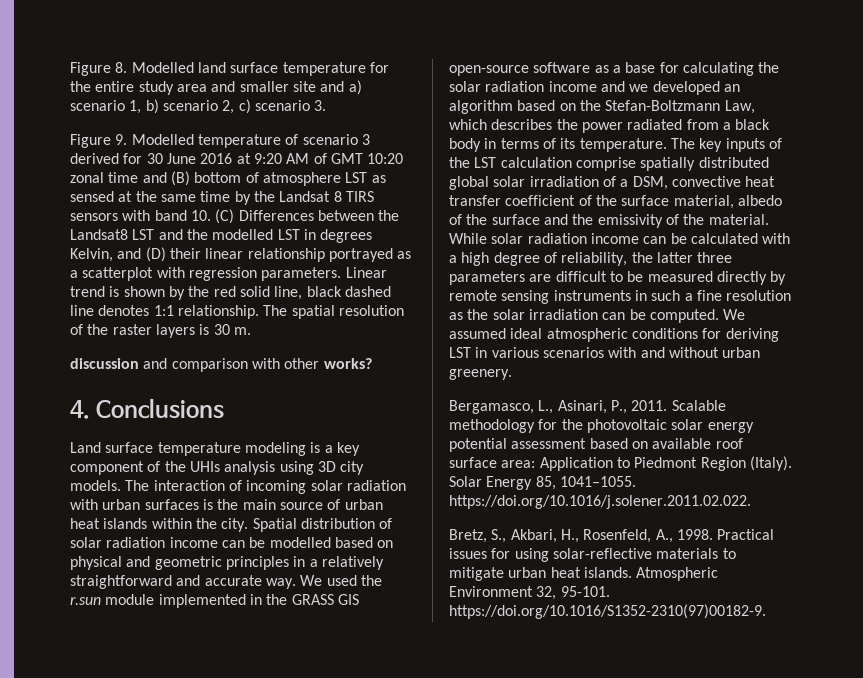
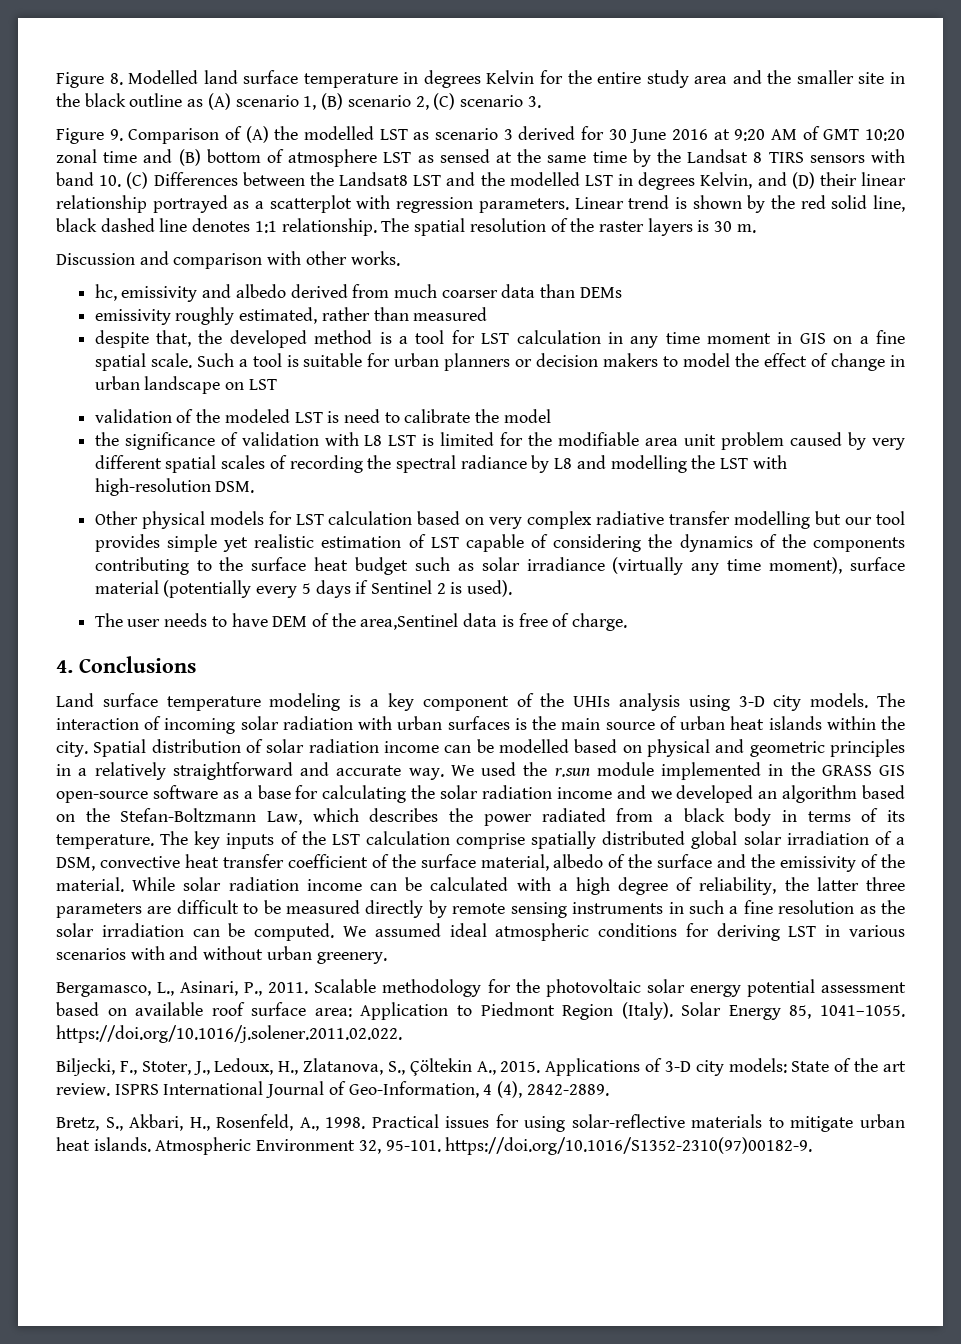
(366, 69) none -> [403,70,535,88] in degrees Kelvin
(236, 86) none -> [767,70,792,84] the
[320,80,362,95] and a) -> [889,72,905,84] [56,93,231,110] in the black outline as (A)
[145,99,159,114] b) -> [321,93,344,110] (B)
[238,99,251,114] c) -> [433,93,456,110] (C)
[131,134,299,148] Modelled temperature of -> [128,126,430,144] Comparison of (A) the modelled LST as
[70,358,139,369] discussion -> [56,253,135,265] Discussion
[323,358,372,369] works? -> [350,251,400,266] [94,284,622,302] [94,307,488,325] [94,330,906,348] [94,353,905,371] [94,376,277,394] [94,409,551,423] [94,432,906,450] [94,455,787,473] [94,478,255,496] [94,511,905,529] [94,534,906,552] [94,557,906,575] [94,580,513,598] [94,613,628,631] works. // hc, emissivity and albedo derived from much coarser data than DEMs // emissivity roughly estimated, rather than measured // despite that, the developed method is a tool for LST calculation in any time moment in GIS on a fine spatial scale. Such a tool is suitable for urban planners or decision makers to model the effect of change in urban landscape on LST // validation of the modeled LST is need to calibrate the model // the significance of validation with L8 LST is limited for the modifiable area unit problem caused by very different spatial scales of recording the spectral radiance by L8 and modelling the LST with high-resolution DSM. // Other physical models for LST calculation based on very complex radiative transfer modelling but our tool provides simple yet realistic estimation of LST capable of considering the dynamics of the components contributing to the surface heat budget such as solar irradiance (virtually any time moment), surface material (potentially every 5 days if Sentinel 2 is used). // The user needs to have DEM of the area,Sentinel data is free of charge.
[317,461,336,472] 3D -> [738,696,765,707] 3-D
(751, 502) none -> [56,1058,907,1076] [56,1081,609,1098] // Biljecki, F., Stoter, J., Ledoux, H., Zlatanova, S., Çöltekin A., 2015. Applications of 3-D city models: State of the art review. ISPRS International Journal of Geo-Information, 4 (4), 2842-2889.

